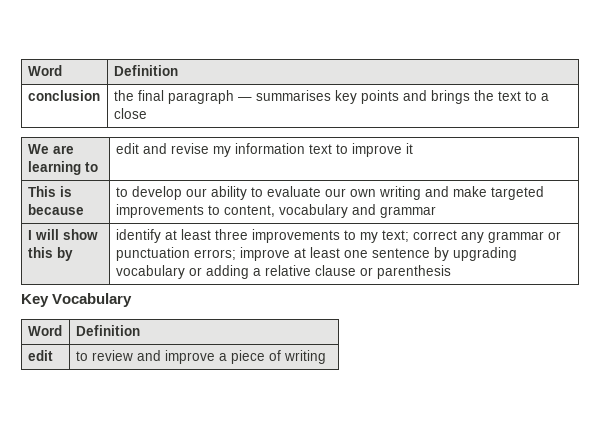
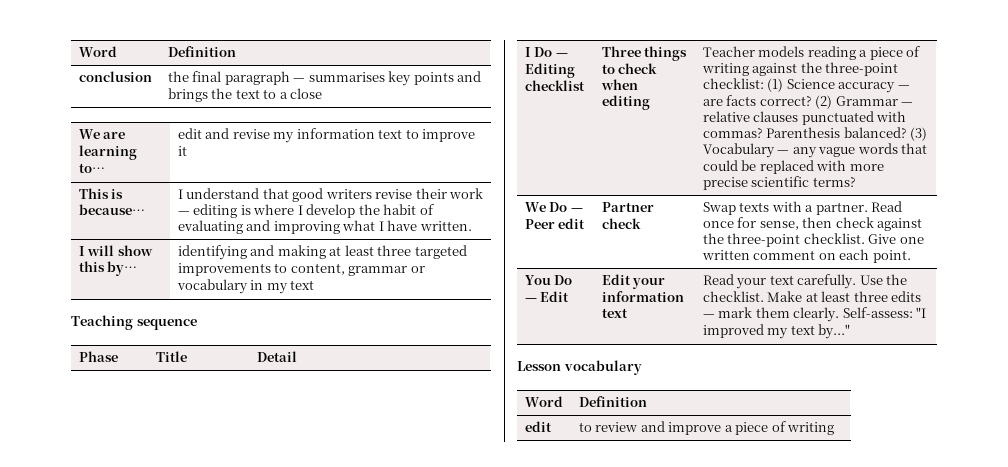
[84,162,98,172] to -> [78,163,105,173] to…
[27,204,84,215] [115,186,544,200] [115,204,436,218] because | to develop our ability to evaluate our own writing and make targeted improvements to content, vocabulary and grammar -> [78,204,145,215] [177,188,484,202] [177,204,434,218] [177,220,472,234] because… | I understand that good writers revise their work — editing is where I develop the habit of evaluating and improving what I have written.
[56,247,73,261] [115,229,561,243] [115,247,517,261] [115,265,451,279] [21,293,133,307] by | identify at least three improvements to my text; correct any grammar or punctuation errors; improve at least one sentence by upgrading vocabulary or adding a relative clause or parenthesis // Key Vocabulary -> [107,261,138,276] [177,245,467,260] [177,263,425,276] [176,279,315,294] [71,315,197,330] [78,351,118,362] [155,351,187,362] [256,351,297,362] [524,47,568,57] [524,63,575,78] [524,80,585,91] [601,46,688,61] [601,63,658,74] [600,79,638,90] [601,95,650,110] [702,46,921,60] [701,62,899,76] [702,78,910,93] [702,95,914,109] [702,111,907,125] [702,127,928,141] [702,143,928,158] [702,160,884,174] [702,176,856,190] [524,202,583,212] [524,218,586,229] [601,202,654,212] [601,218,641,229] [702,201,903,215] [702,217,923,231] [702,233,924,247] [701,249,911,263] [524,275,573,285] [524,291,570,302] [601,274,666,289] [601,291,684,302] [601,308,628,318] [702,274,908,289] [702,291,922,302] [702,307,927,322] [702,324,851,339] [517,360,642,375] by… | identifying and making at least three targeted improvements to content, grammar or vocabulary in my text // Teaching sequence // Phase | Title | Detail // I Do — Editing checklist | Three things to check when editing | Teacher models reading a piece of writing against the three-point checklist: (1) Science accuracy — are facts correct? (2) Grammar — relative clauses punctuated with commas? Parenthesis balanced? (3) Vocabulary — any vague words that could be replaced with more precise scientific terms? // We Do — Peer edit | Partner check | Swap texts with a partner. Read once for sense, then check against the three-point checklist. Give one written comment on each point. // You Do — Edit | Edit your information text | Read your text carefully. Use the checklist. Make at least three edits — mark them clearly. Self-assess: "I improved my text by..." // Lesson vocabulary

